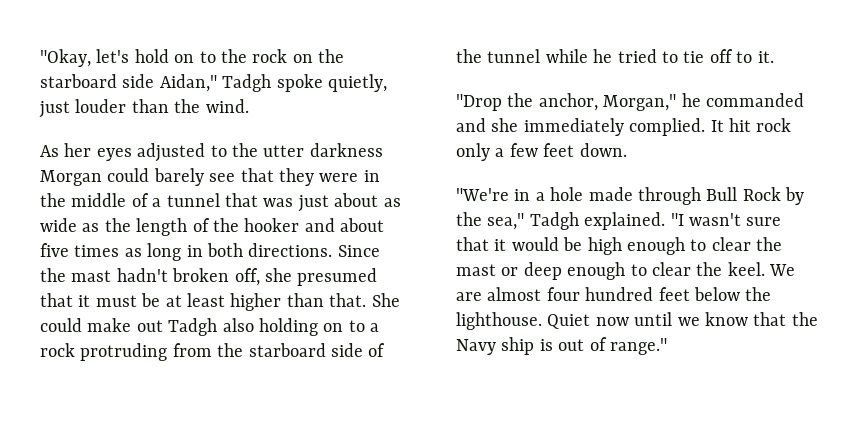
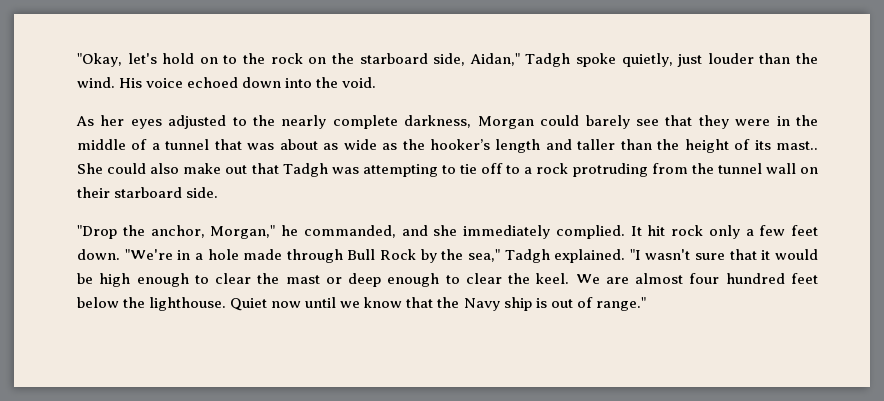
[122,74,155,88] side -> [433,53,466,66] side,
(249, 106) none -> [119,77,377,88] His voice echoed down into the void.
[263,143,383,157] utter darkness -> [281,115,472,129] nearly complete darkness,
[297,195,329,212] just -> (275, 146) none
[136,218,385,236] [40,243,380,261] [40,268,378,286] [40,293,367,311] length of the hooker and about five times as long in both directions. Since the mast hadn't broken off, she presumed that it must be at least higher than that. -> [429,139,819,153] hooker’s length and taller than the height of its mast..
(82, 325) none -> [150,163,180,174] also
[168,318,344,336] Tadgh also holding on -> [251,163,504,177] that Tadgh was attempting to tie off
[248,343,386,357] [456,49,774,63] starboard side of the tunnel while he tried to tie off to it. -> [717,163,818,174] [77,187,219,198] tunnel wall on their starboard side.
[706,93,804,107] commanded -> [303,225,396,238] commanded,
(627, 150) // -> (120, 254) none

